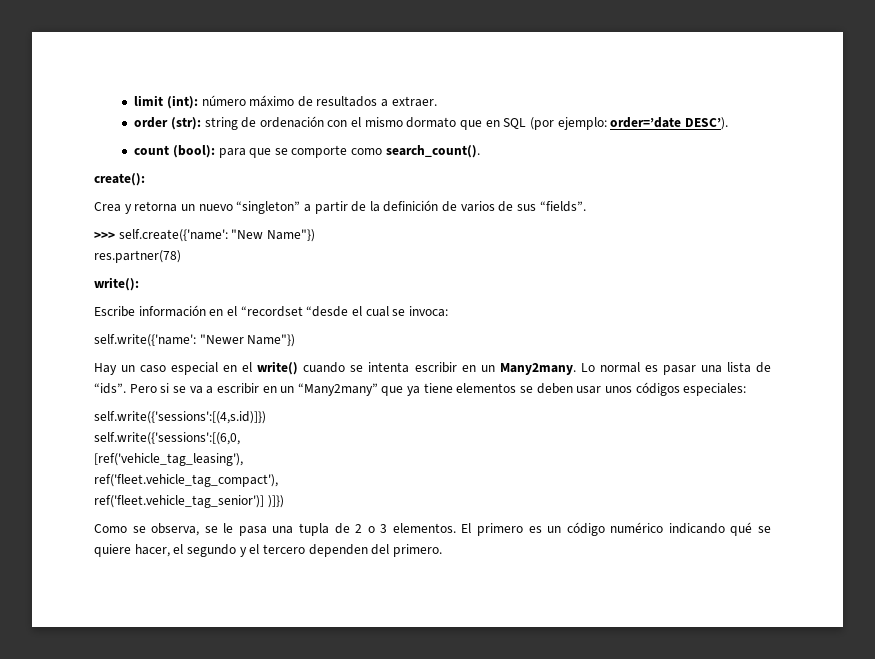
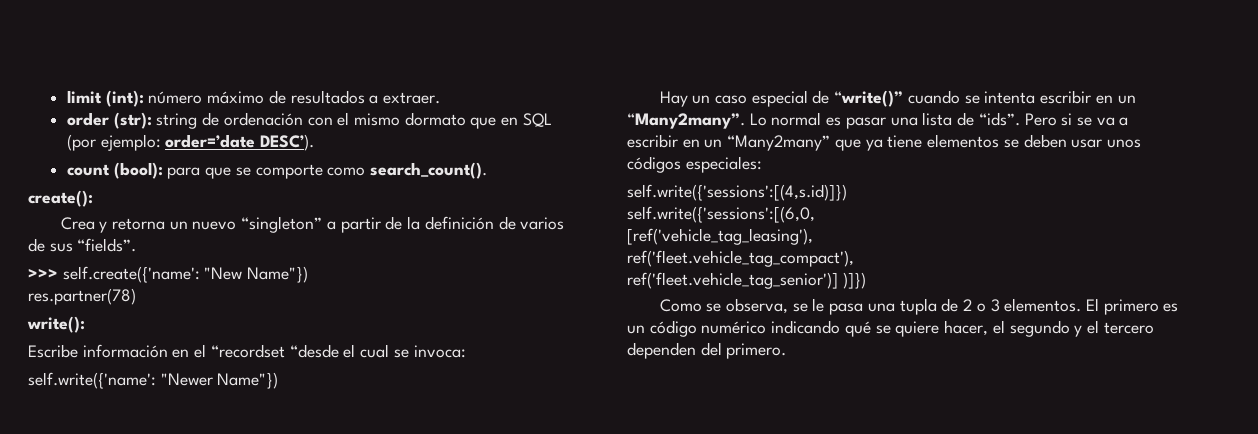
[223,361,299,375] en el write() -> [812,90,904,107] de “write()”
[499,363,576,375] Many2many. -> [627,113,745,129] “Many2many”.

